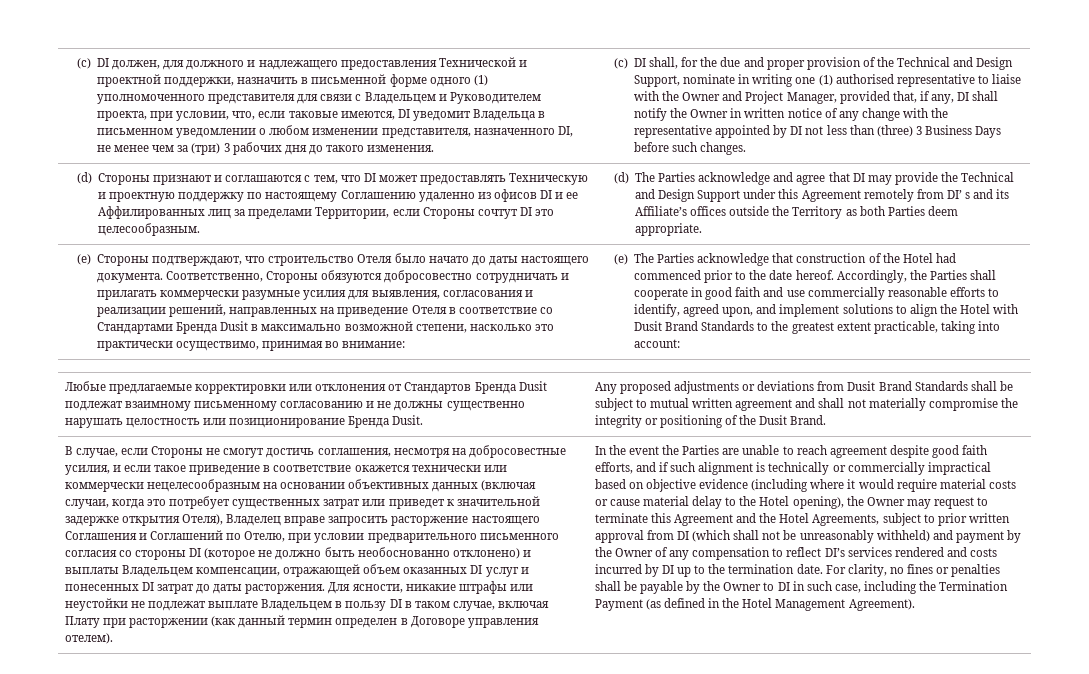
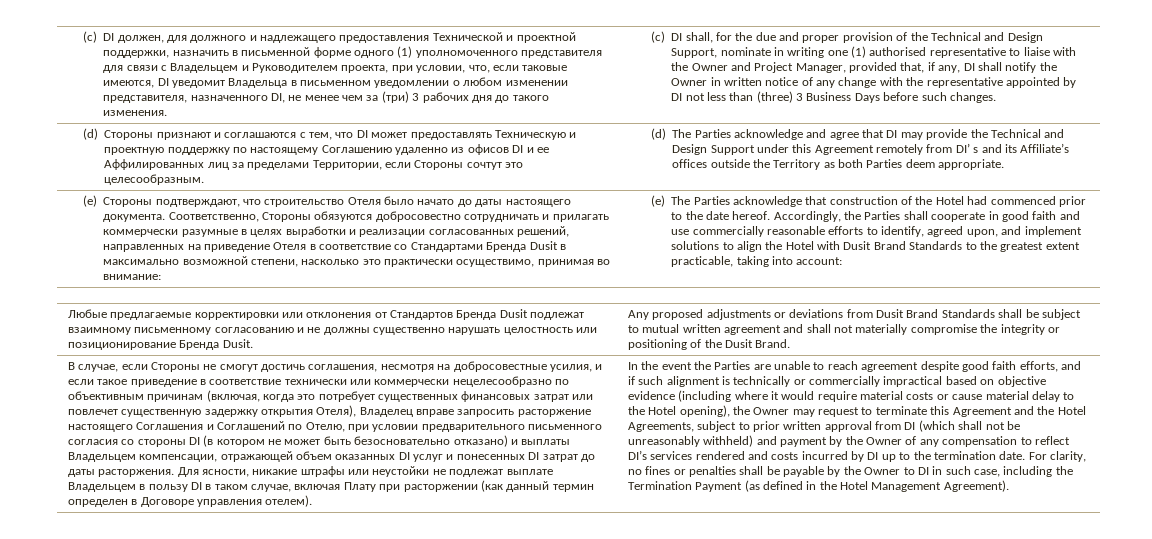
[519,207,532,216] DI -> (502, 166) none
[303,290,523,300] усилия для выявления, согласования -> [240,226,346,237] в целях выработки
(167, 312) none -> [428,229,514,235] согласованных
[354,465,410,472] окажется -> (282, 382) none
[146,479,537,492] [64,499,109,509] нецелесообразным на основании объективных данных (включая случаи, -> [452,376,570,387] [67,390,260,402] нецелесообразно по объективным причинам (включая,
(321, 504) none -> [461,391,531,402] финансовых
[388,496,540,509] [64,516,119,526] приведет к значительной задержке -> [67,409,258,417] повлечет существенную задержку
[204,547,520,560] (которое не должно быть необоснованно отклонено) -> [203,435,508,447] (в котором не может быть безосновательно отказано)

